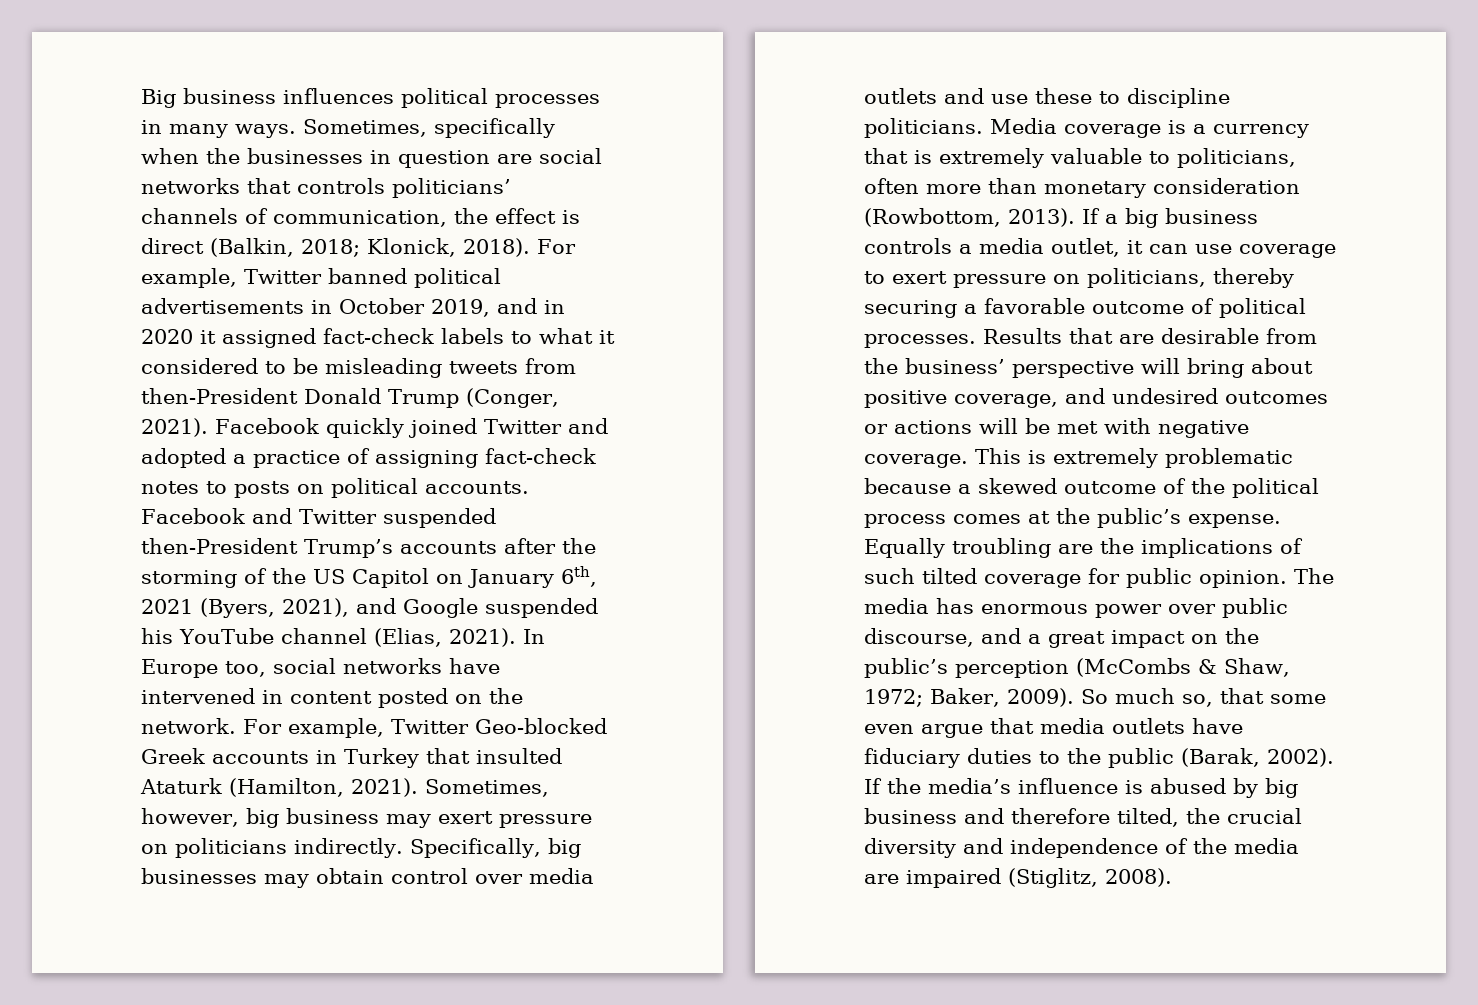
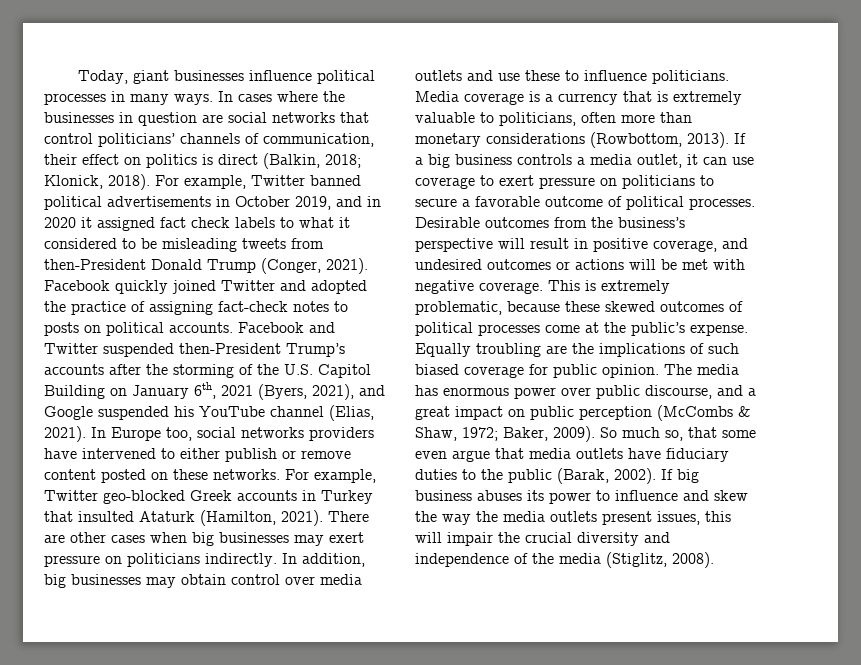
[141,88,394,108] Big business influences -> [78,70,313,84] Today, giant businesses influence
[303,118,555,138] [141,148,199,164] Sometimes, specifically when -> [218,91,318,102] In cases where
[297,178,385,194] controls -> [44,133,93,144] control
[454,208,556,224] the effect -> [44,154,197,168] their effect on politics
[323,328,434,344] fact-check -> [160,217,230,228] fact check
[233,454,246,464] a -> [44,301,66,312] the
[313,568,429,588] US Capitol -> [284,364,371,378] [44,385,105,399] U.S. Capitol Building
(442, 666) none -> [309,427,374,441] providers
[262,690,283,704] in -> [161,448,351,462] to either publish or remove
[489,688,523,704] [141,718,607,738] the network. For example, Twitter Geo-blocked -> [173,469,376,483] [44,490,185,504] these networks. For example, Twitter geo-blocked
[425,779,549,797] [141,808,379,828] Sometimes, however, big business -> [328,511,369,522] [44,532,289,546] There are other cases when big businesses
[409,838,541,858] Specifically, -> [282,553,365,567] In addition,
[1127,88,1230,108] discipline -> [584,70,647,81] influence
[1153,178,1300,194] consideration -> [486,133,585,144] considerations
[1087,268,1294,288] [864,300,957,318] politicians, thereby securing -> [622,175,714,189] [415,198,457,207] politicians to secure
[983,328,1259,344] Results that are desirable -> [415,217,549,228] Desirable outcomes
[905,358,1005,374] business’ -> [618,217,685,228] business’s
[1187,358,1313,378] bring about -> [530,238,588,249] result in
[1165,448,1293,468] [864,478,1319,498] [864,514,1021,528] problematic because a skewed outcome of the political process comes -> [415,301,743,315] [415,322,580,336] problematic, because these skewed outcomes of political processes come
[922,568,977,584] tilted -> [415,364,459,375] biased
[1225,628,1259,644] [864,658,948,678] the public’s -> [530,406,574,420] public
[887,778,1298,798] [864,808,1179,827] the media’s influence is abused by big business and therefore tilted, -> [677,469,699,483] [415,490,748,504] [415,511,731,525] [415,532,493,546] big business abuses its power to influence and skew the way the media outlets present issues, this will impair
[864,868,1001,888] are impaired -> (601, 558) none

